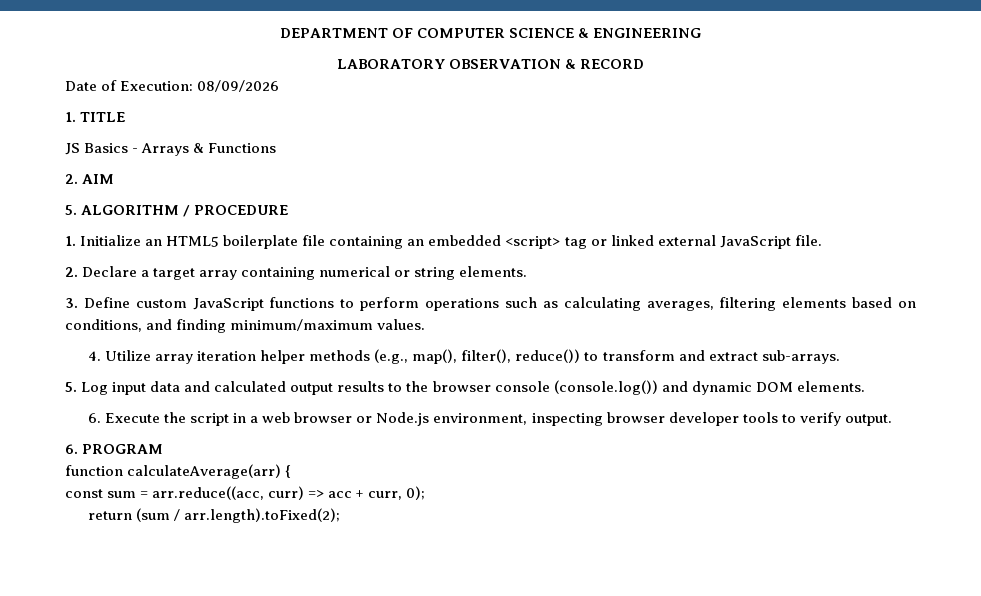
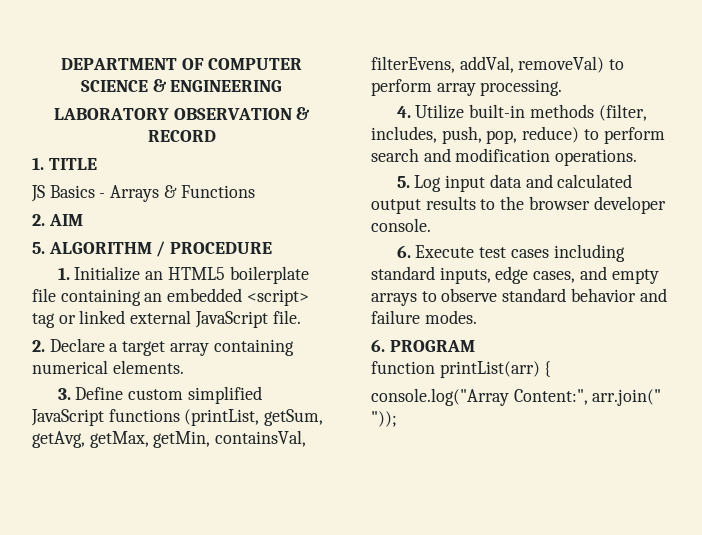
[65,80,280,92] // Date of Execution: 08/09/2026 -> (216, 136) none
[394,267,456,280] or string -> (108, 367) none
(187, 303) none -> [187,386,262,404] simplified
[340,297,917,311] [65,319,426,333] [87,349,840,364] to perform operations such as calculating averages, filtering elements based on conditions, and finding minimum/maximum values. // 4. Utilize array iteration helper methods (e.g., map(), filter(), reduce()) to transform and extract sub-arrays. -> [184,409,324,426] [32,430,307,448] [371,56,625,73] [371,79,563,96] [396,104,647,121] [371,126,665,144] [371,148,638,166] (printList, getSum, getAvg, getMax, getMin, containsVal, filterEvens, addVal, removeVal) to perform array processing. // 4. Utilize built-in methods (filter, includes, push, pop, reduce) to perform search and modification operations.
[494,380,865,395] [87,412,892,426] console (console.log()) and dynamic DOM elements. // 6. Execute the script in a web browser or Node.js environment, inspecting browser developer tools to verify output. -> [593,196,666,214] [371,218,431,232] [396,244,625,262] [371,266,659,284] [371,288,667,306] [371,310,477,324] developer console. // 6. Execute test cases including standard inputs, edge cases, and empty arrays to observe standard behavior and failure modes.
[127,464,282,479] calculateAverage(arr) -> [439,361,540,378] printList(arr)
[65,486,426,500] [87,508,341,523] const sum = arr.reduce((acc, curr) => acc + curr, 0); // return (sum / arr.length).toFixed(2); -> [371,388,662,406] [371,411,397,427] console.log("Array Content:", arr.join(" "));

